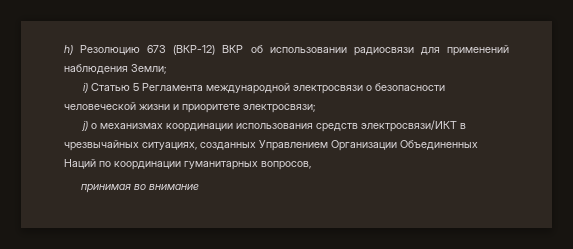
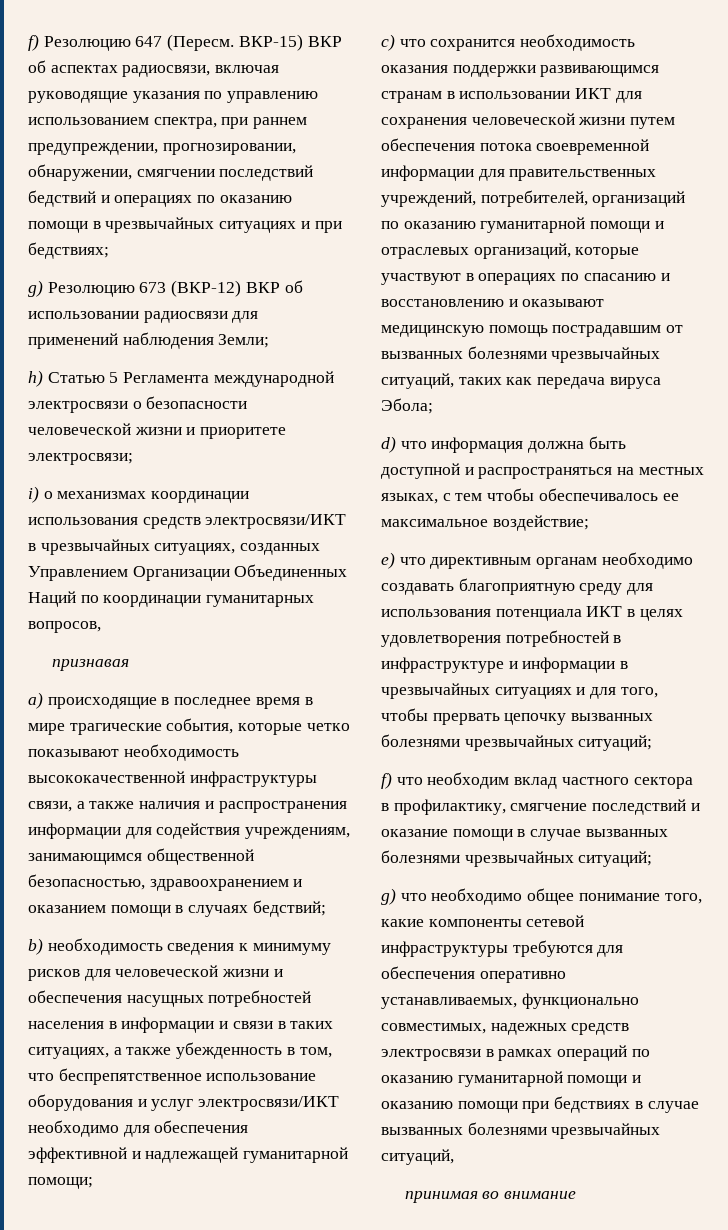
[64,45,73,55] h) -> [28,34,342,51] [28,60,280,77] [28,91,319,103] [28,117,308,129] [28,143,296,155] [28,164,314,181] [28,190,292,207] [28,217,342,233] [28,242,109,259] [28,280,43,297] f) Резолюцию 647 (Пересм. ВКР-15) ВКР об аспектах радиосвязи, включая руководящие указания по управлению использованием спектра, при раннем предупреждении, прогнозировании, обнаружении, смягчении последствий бедствий и операциях по оказанию помощи в чрезвычайных ситуациях и при бедствиях; // g)
[82,83,88,93] i) -> [28,370,43,387] h)
[80,121,88,131] j) -> [28,486,39,503] i)
(311, 165) none -> [51,659,129,671] [28,692,313,709] [28,718,350,735] [28,744,239,761] [28,771,317,787] [28,801,347,813] [28,823,351,839] [28,848,254,865] [28,874,303,891] [28,900,326,917] [28,938,331,955] [28,965,283,981] [28,990,312,1007] [28,1017,334,1033] [28,1042,332,1059] [28,1068,317,1085] [28,1094,340,1111] [28,1120,249,1137] [28,1147,349,1163] [28,1177,93,1189] [381,34,636,51] [381,65,660,77] [381,88,642,103] [381,113,676,129] [381,138,650,155] [381,165,657,181] [381,190,686,207] [381,217,664,233] [381,243,640,259] [381,273,670,285] [381,299,605,307] [381,325,684,337] [381,346,661,363] [381,373,661,389] [381,398,433,414] [381,436,626,453] [381,463,704,479] [381,488,679,504] [381,515,589,531] [381,552,693,569] [381,578,654,595] [381,606,683,621] [381,630,622,647] [381,657,629,673] [381,683,658,699] [381,708,654,725] [381,734,653,751] [381,772,693,789] [381,799,700,815] [381,829,668,841] [381,850,653,867] [381,888,702,905] [381,915,585,927] [381,940,624,957] [381,966,566,983] [381,993,639,1009] [381,1023,630,1035] [381,1045,650,1061] [381,1071,642,1087] [381,1096,699,1113] [381,1122,661,1139] [381,1149,454,1165] // признавая // a) происходящие в последнее время в мире трагические события, которые четко показывают необходимость высококачественной инфраструктуры связи, а также наличия и распространения информации для содействия учреждениям, занимающимся общественной безопасностью, здравоохранением и оказанием помощи в случаях бедствий; // b) необходимость сведения к минимуму рисков для человеческой жизни и обеспечения насущных потребностей населения в информации и связи в таких ситуациях, а также убежденность в том, что беспрепятственное использование оборудования и услуг электросвязи/ИКТ необходимо для обеспечения эффективной и надлежащей гуманитарной помощи; // c) что сохранится необходимость оказания поддержки развивающимся странам в использовании ИКТ для сохранения человеческой жизни путем обеспечения потока своевременной информации для правительственных учреждений, потребителей, организаций по оказанию гуманитарной помощи и отраслевых организаций, которые участвуют в операциях по спасанию и восстановлению и оказывают медицинскую помощь пострадавшим от вызванных болезнями чрезвычайных ситуаций, таких как передача вируса Эбола; // d) что информация должна быть доступной и распространяться на местных языках, с тем чтобы обеспечивалось ее максимальное воздействие; // e) что директивным органам необходимо создавать благоприятную среду для использования потенциала ИКТ в целях удовлетворения потребностей в инфраструктуре и информации в чрезвычайных ситуациях и для того, чтобы прервать цепочку вызванных болезнями чрезвычайных ситуаций; // f) что необходим вклад частного сектора в профилактику, смягчение последствий и оказание помощи в случае вызванных болезнями чрезвычайных ситуаций; // g) что необходимо общее понимание того, какие компоненты сетевой инфраструктуры требуются для обеспечения оперативно устанавливаемых, функционально совместимых, надежных средств электросвязи в рамках операций по оказанию гуманитарной помощи и оказанию помощи при бедствиях в случае вызванных болезнями чрезвычайных ситуаций,

